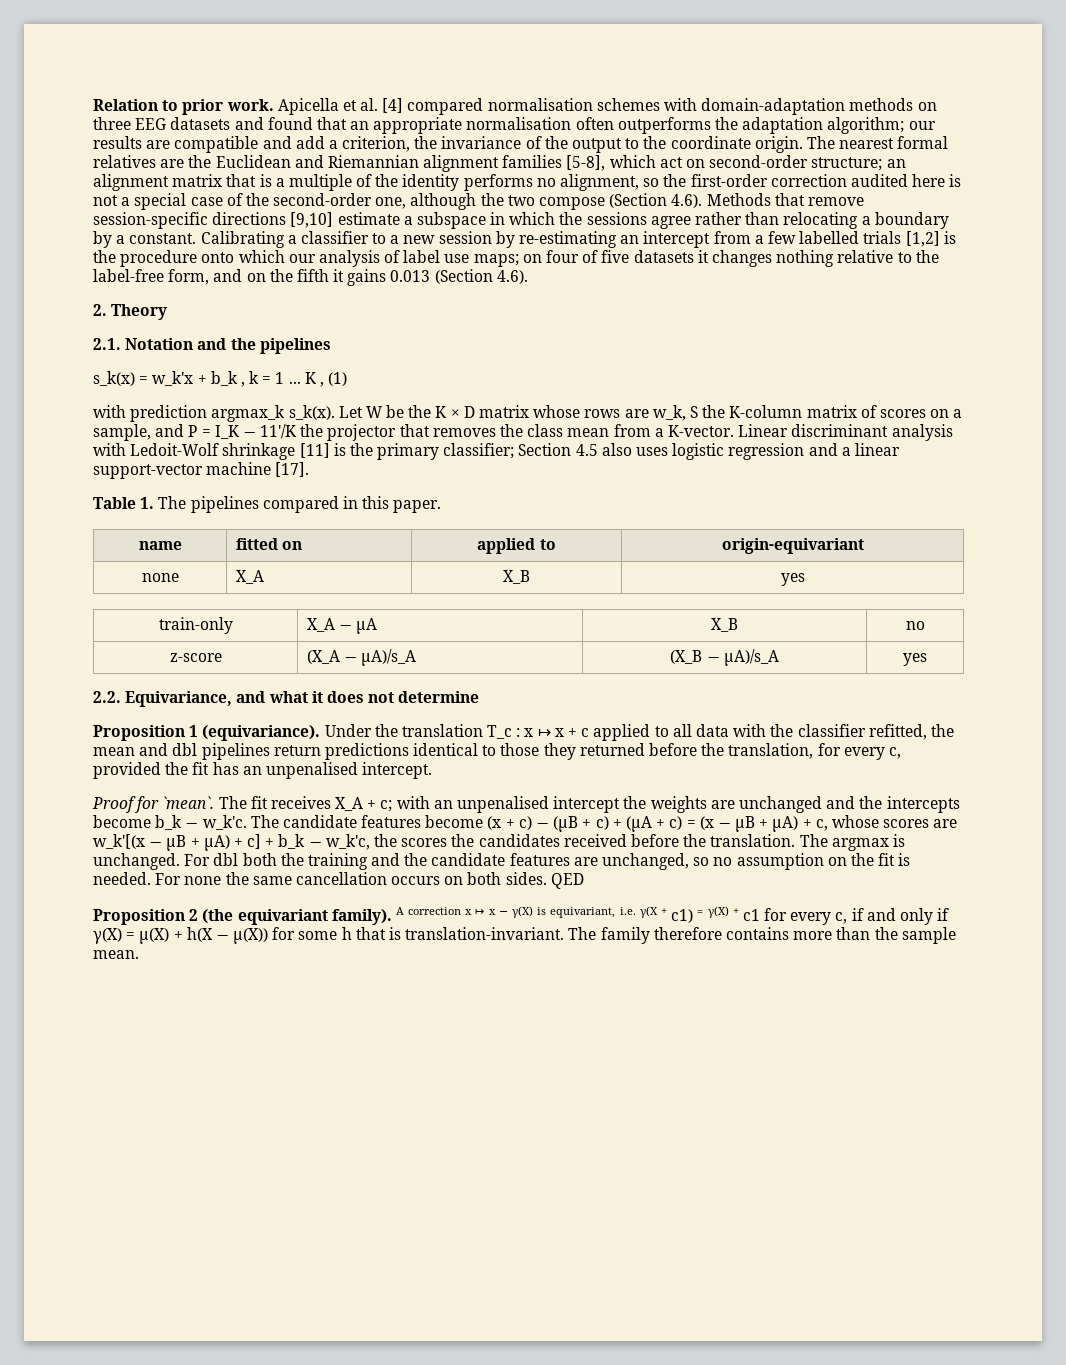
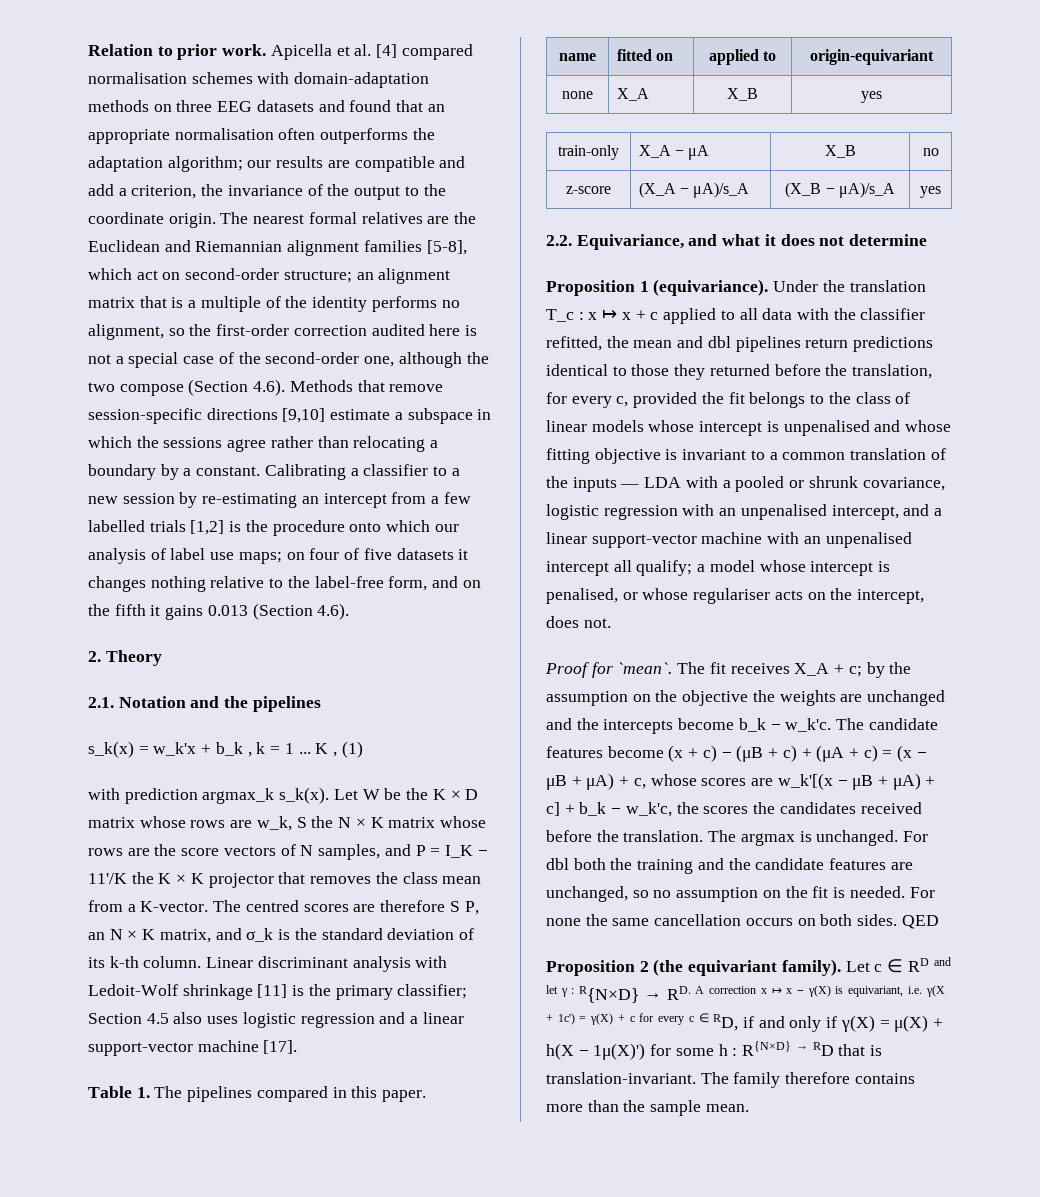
[729,405,963,418] [93,424,151,441] K-column matrix of scores on a sample, -> [338,816,486,828] [88,844,381,860] N × K matrix whose rows are the score vectors of N samples,
(324, 430) none -> [158,873,204,884] K × K
(734, 431) none -> [213,900,479,915] [88,928,474,943] [88,956,202,968] The centred scores are therefore S P, an N × K matrix, and σ_k is the standard deviation of its k-th column.
[212,762,433,779] has an unpenalised intercept. -> [749,392,911,408] [546,420,952,436] [546,448,946,464] [546,476,945,492] [546,504,943,520] [546,532,912,548] [546,560,891,576] [546,588,925,604] [546,616,611,628] belongs to the class of linear models whose intercept is unpenalised and whose fitting objective is invariant to a common translation of the inputs — LDA with a pooled or shrunk covariance, logistic regression with an unpenalised intercept, and a linear support-vector machine with an unpenalised intercept all qualify; a model whose intercept is penalised, or whose regulariser acts on the intercept, does not.
[396,796,621,813] with an unpenalised intercept -> [866,662,912,678] [546,690,749,706] by the assumption on the objective
(392, 917) none -> [845,957,951,973] [546,985,691,1003] Let c ∈ RD and let γ : R{N×D} → RD.
[671,909,694,923] c1) -> [557,1013,575,1025] 1c')
[742,908,848,925] c1 for every c, -> [629,1013,739,1031] c for every c ∈ RD,
[233,928,269,944] μ(X)) -> [593,1043,646,1060] 1μ(X)')
(352, 933) none -> [732,1041,834,1056] : R{N×D} → RD

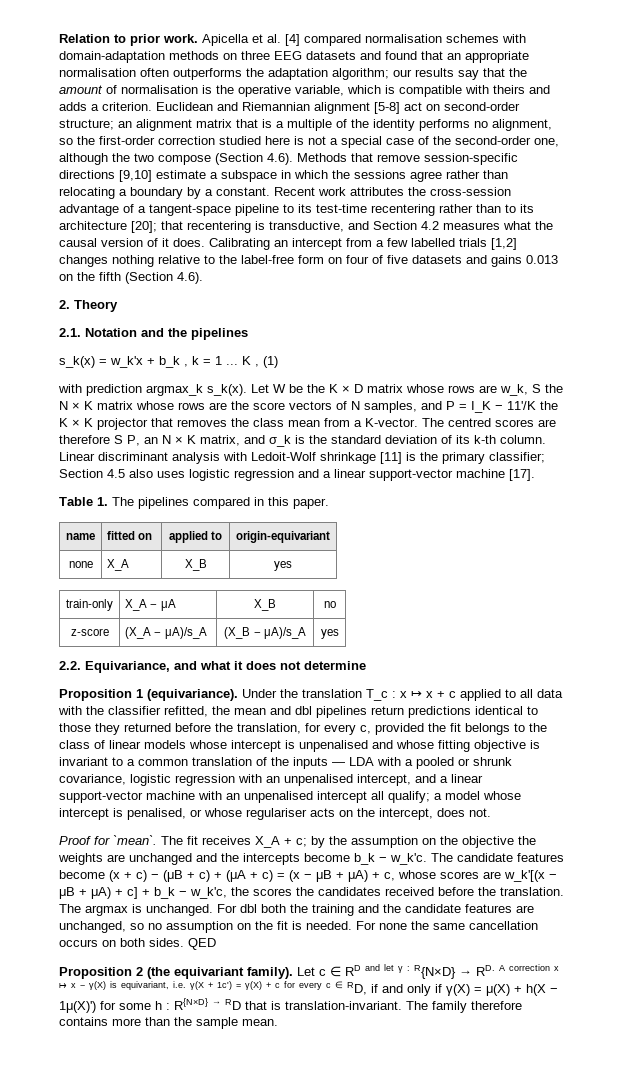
[327,156,466,172] [88,184,446,200] [88,212,477,228] are compatible and add a criterion, the invariance of the output to the coordinate origin. The nearest formal relatives are the -> [458,68,527,80] [59,85,550,97] [59,102,152,111] say that the amount of normalisation is the operative variable, which is compatible with theirs and adds a criterion.
[363,240,467,255] [88,268,132,280] families [5-8], which -> [374,102,400,114] [5-8]
[371,324,425,336] audited -> [219,136,261,145] studied
[264,464,460,480] [88,492,298,508] Calibrating a classifier to a new session by re-estimating -> [274,187,511,196] [59,204,534,216] [59,221,553,233] [59,238,270,250] Recent work attributes the cross-session advantage of a tangent-space pipeline to its test-time recentering rather than to its architecture [20]; that recentering is transductive, and Section 4.2 measures what the causal version of it does. Calibrating
[229,520,459,536] [88,548,469,564] is the procedure onto which our analysis of label use maps; on four of five datasets it -> (517, 244) none
[388,576,481,591] [88,604,248,620] form, and on the fifth it gains 0.013 -> [298,255,558,267] [59,272,121,281] form on four of five datasets and gains 0.013 on the fifth

